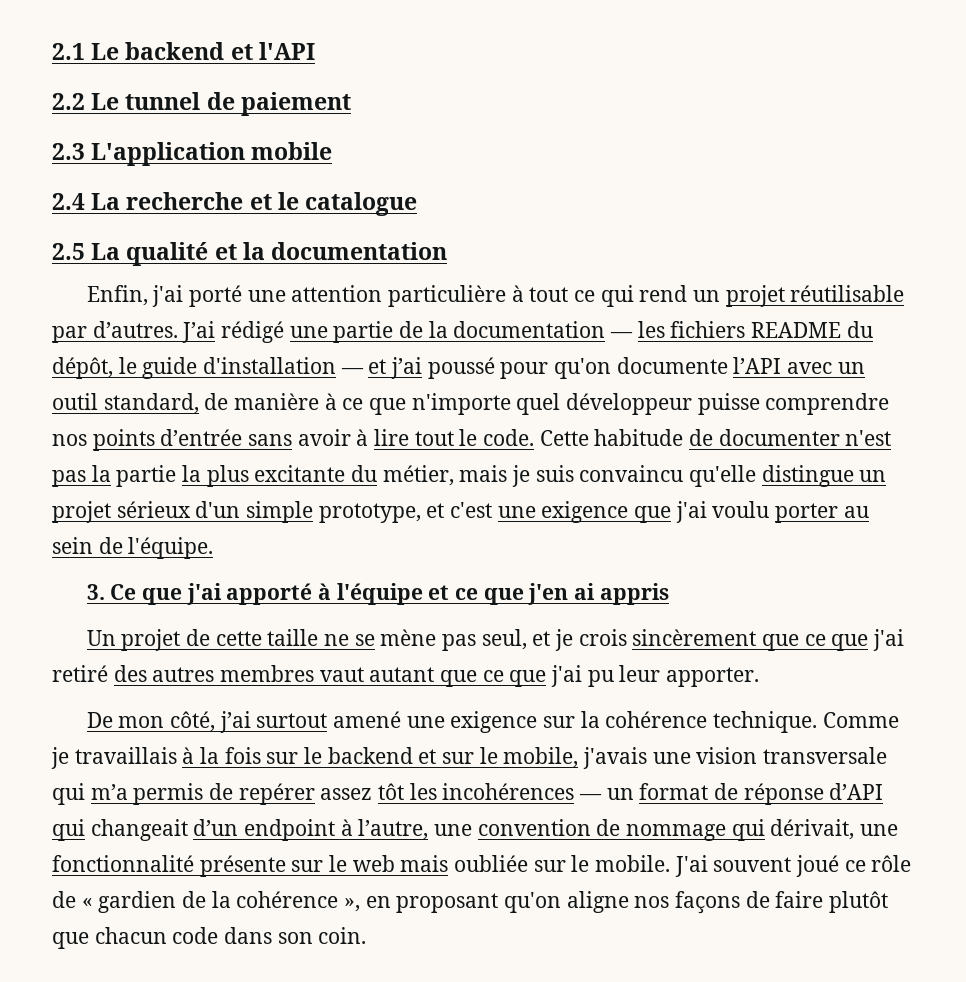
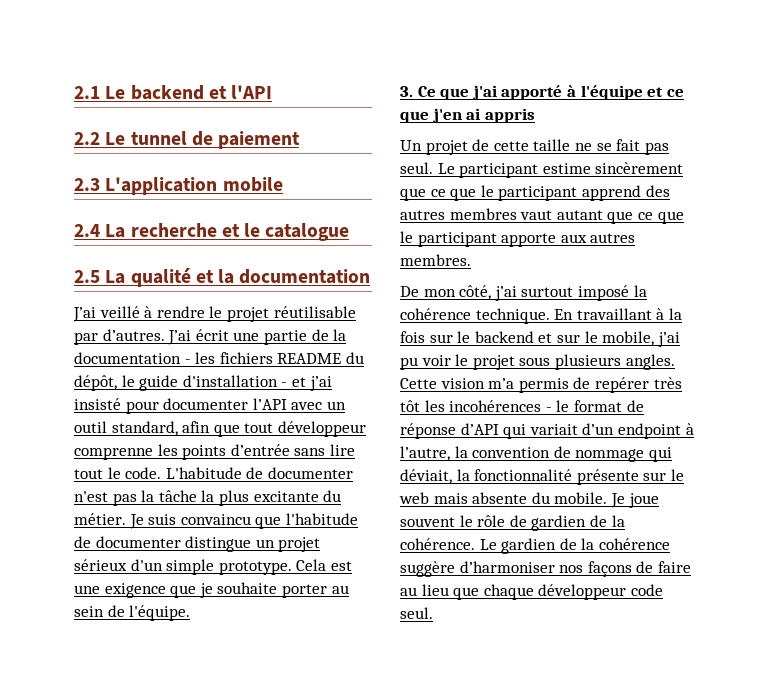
[86,285,721,307] Enfin, j'ai porté une attention particulière à tout ce qui rend un -> [73,306,223,322] J’ai veillé à rendre le
[221,321,285,343] rédigé -> [195,329,229,341] écrit
[610,332,634,338] — -> [184,359,191,364] -
[340,368,364,374] — -> [281,382,288,387] -
[427,357,728,379] poussé pour qu'on documente -> [74,398,249,414] insisté pour documenter
[204,393,890,415] [52,434,87,446] de manière à ce que n'importe quel développeur puisse comprendre nos -> [182,421,366,437] [74,444,178,460] afin que tout développeur comprenne les
[297,429,369,446] avoir à -> (326, 452) none
[539,429,684,446] Cette habitude -> [165,467,242,479] L'habitude
[116,465,177,487] partie -> [158,490,197,502] tâche
[382,465,757,487] métier, mais je suis convaincu qu'elle -> [74,513,358,529] [74,536,181,548] métier. Je suis convaincu que l'habitude de documenter
[318,502,493,523] prototype, et c'est -> [218,559,352,575] prototype. Cela est
[675,501,770,523] j'ai voulu -> [199,582,278,598] je souhaite
[380,629,627,651] mène pas seul, et je crois -> [616,139,669,155] [400,162,591,178] fait pas seul. Le participant estime
[873,629,905,651] [52,665,108,682] j'ai retiré -> [480,185,641,201] le participant apprend
[551,665,760,687] j'ai pu leur apporter. -> [400,231,636,247] [400,254,471,266] le participant apporte aux autres membres.
[333,711,899,733] [51,747,177,769] amené une exigence sur la cohérence technique. Comme je travaillais -> [577,285,647,301] [400,308,652,324] imposé la cohérence technique. En travaillant
[583,747,888,769] [52,783,85,805] j'avais une vision transversale qui -> [657,332,680,347] [400,354,675,370] [400,378,485,389] j’ai pu voir le projet sous plusieurs angles. Cette vision
[320,788,373,800] assez -> [653,377,682,389] très
[579,788,634,800] — un -> [545,400,570,412] - le
[90,819,188,841] changeait -> [529,424,578,435] variait
[434,824,473,836] une -> [454,446,468,458] la
[770,819,899,840] dérivait, une -> [400,469,470,484] déviait, la
[454,855,912,877] [52,891,889,914] [52,927,367,949] oubliée sur le mobile. J'ai souvent joué ce rôle de « gardien de la cohérence », en proposant qu'on aligne nos façons de faire plutôt que chacun code dans son coin. -> [472,492,659,508] [400,515,625,531] [400,538,670,554] [400,561,691,577] [400,584,663,600] [400,607,433,619] absente du mobile. Je joue souvent le rôle de gardien de la cohérence. Le gardien de la cohérence suggère d’harmoniser nos façons de faire au lieu que chaque développeur code seul.

